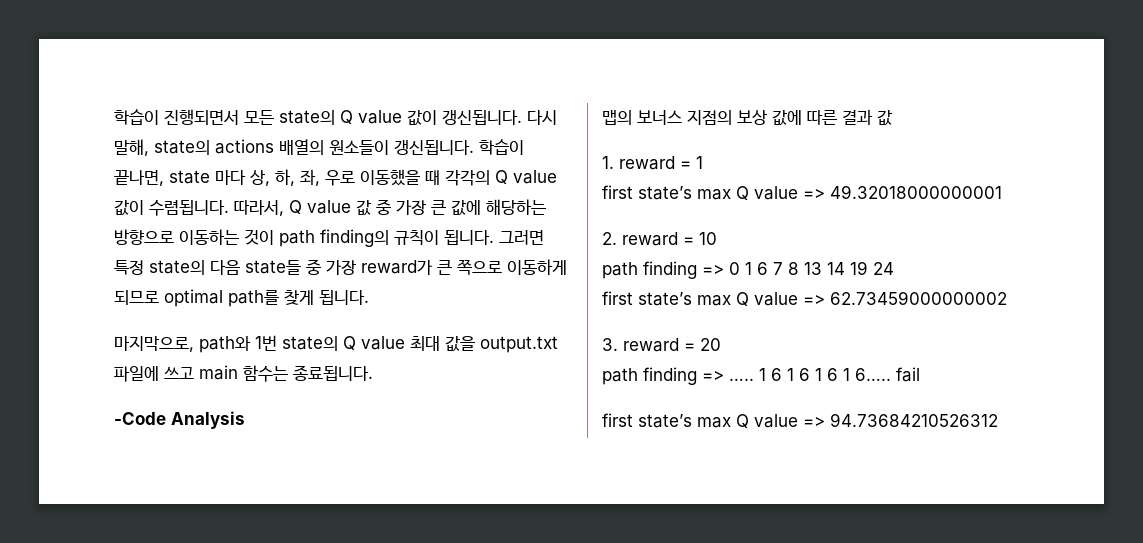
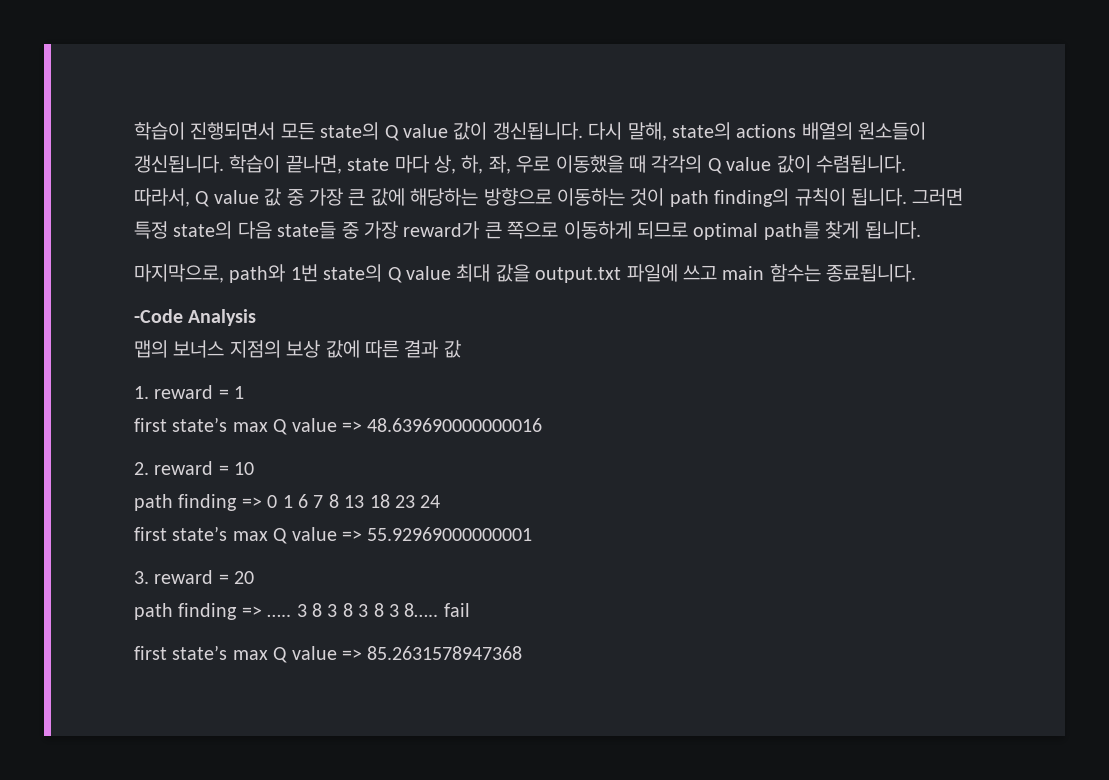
[830,185,1002,199] 49.32018000000001 -> [367,418,543,432] 48.639690000000016
[827,261,868,275] 14 19 -> [369,494,416,508] 18 23
[830,291,1007,305] 62.73459000000002 -> [367,527,533,541] 55.92969000000001
[759,368,891,381] 1 6 1 6 1 6 1 6….. -> [296,603,439,617] 3 8 3 8 3 8 3 8…..
[830,413,998,427] 94.73684210526312 -> [367,646,523,660] 85.2631578947368

